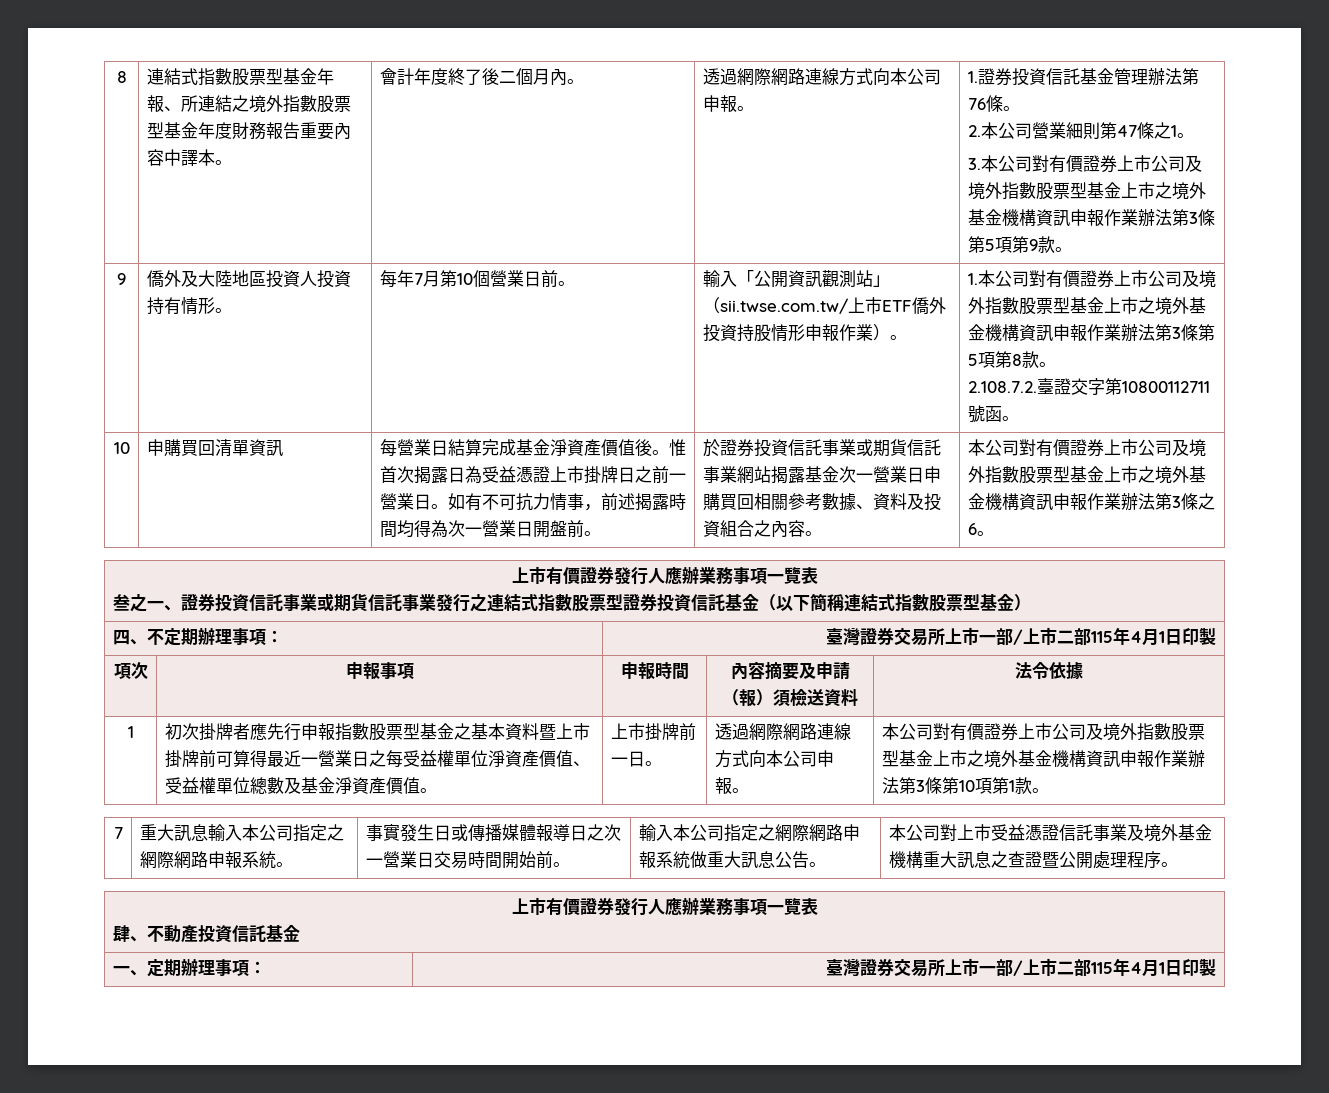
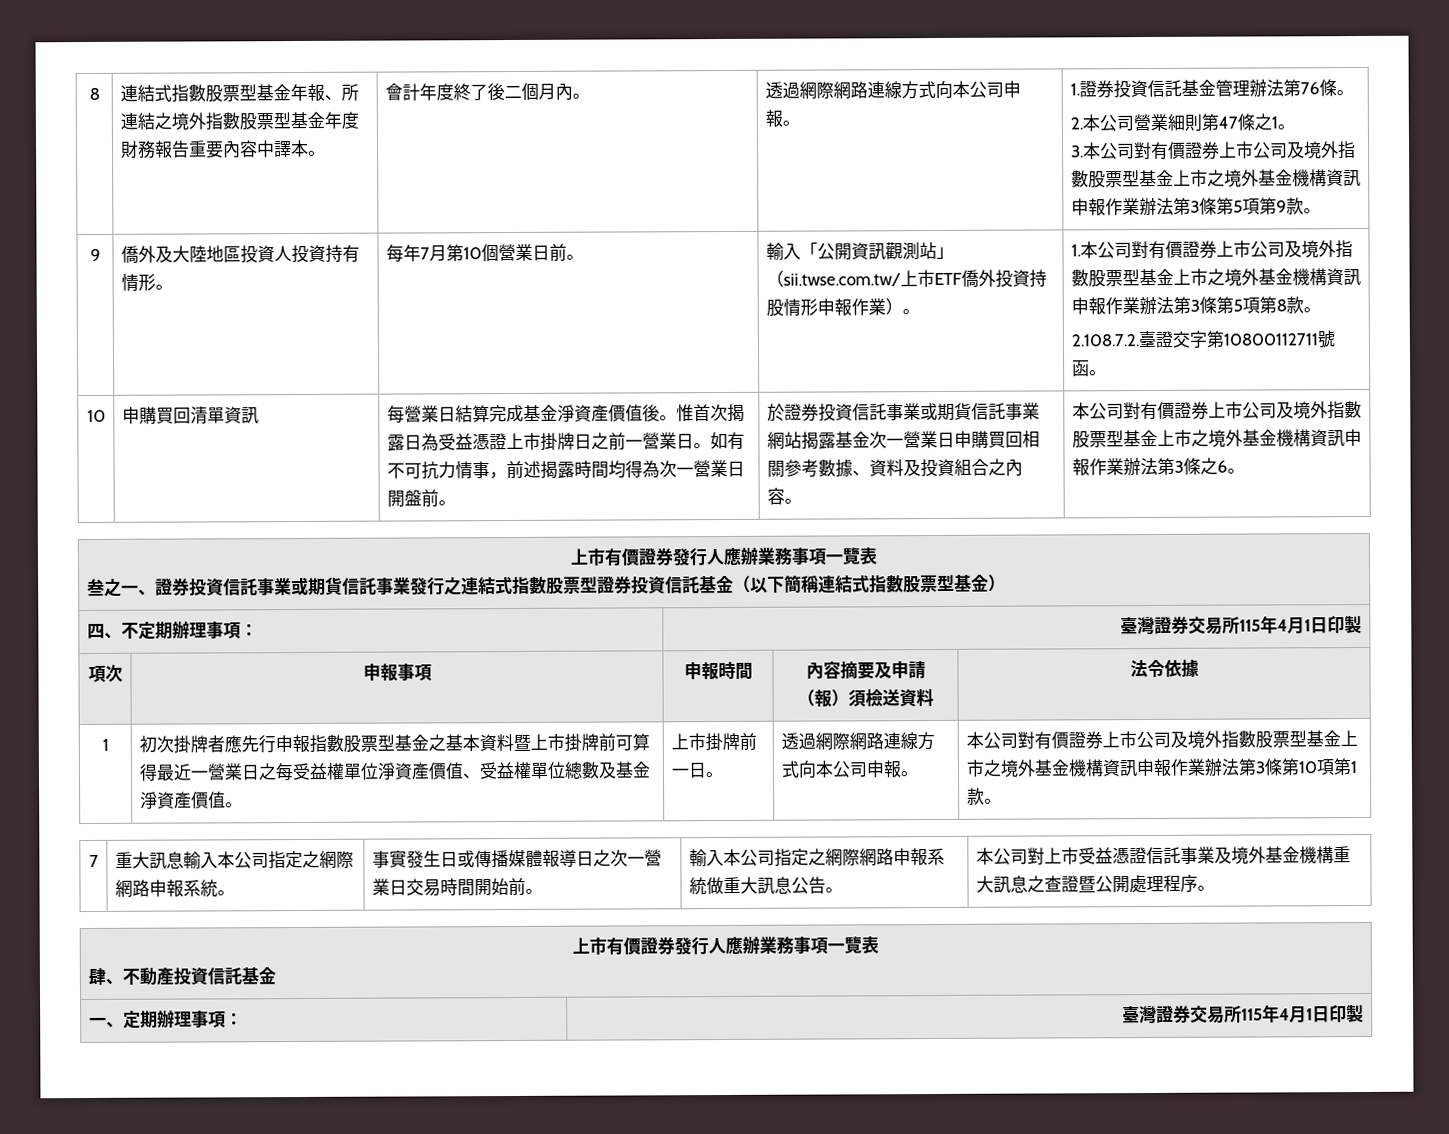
[945,627,1092,646] 上市一部/上市二部 -> (1241, 625) none
[945,958,1092,977] 上市一部/上市二部 -> (1243, 1014) none

